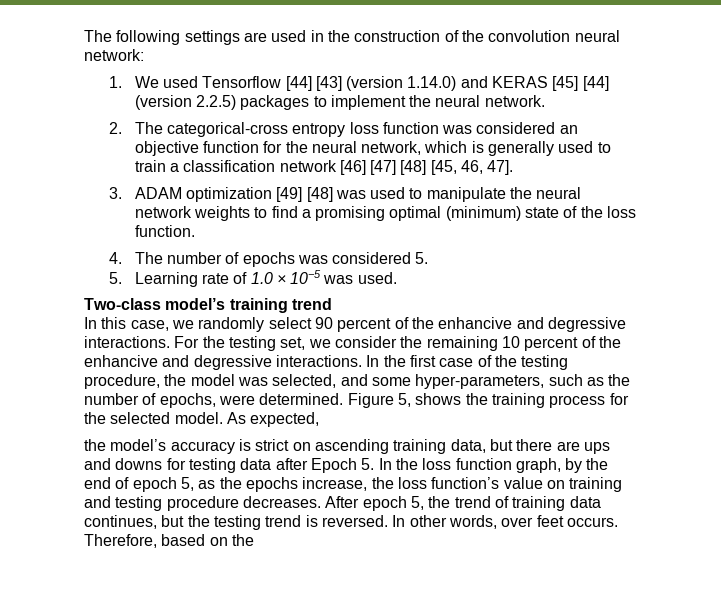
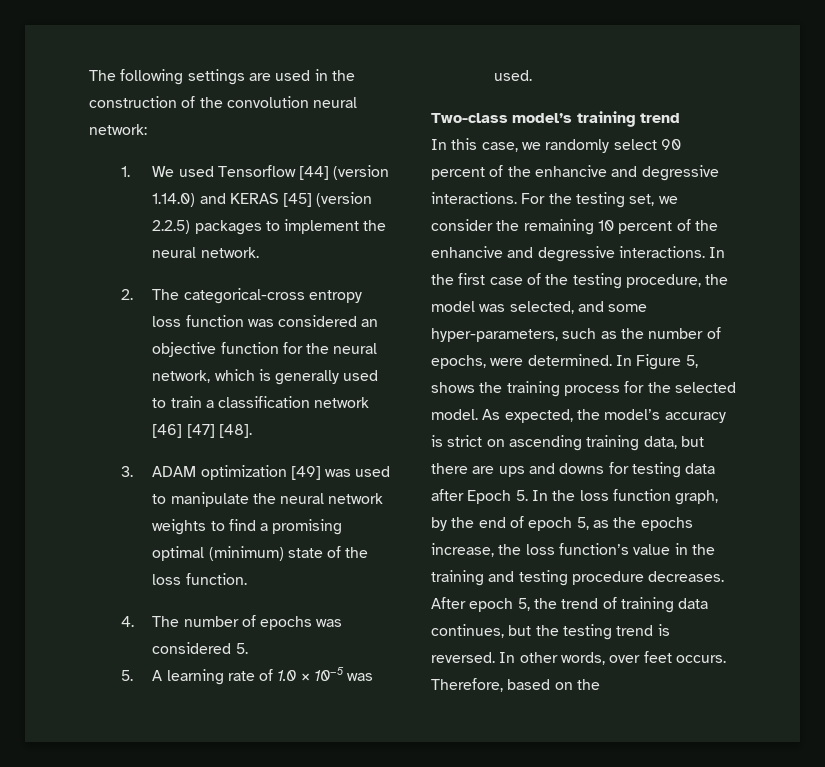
[315,76,342,91] [43] -> (330, 173) none
[582,76,609,91] [44] -> (313, 200) none
[400,160,514,175] [48] [45, 46, 47]. -> [218,424,252,438] [48].
[306,187,333,202] [48] -> (321, 473) none
[134,272,198,287] Learning -> [152,669,224,685] A learning
(344, 399) none -> [615,355,632,366] In
(320, 419) // -> (573, 416) none
[546,480,565,489] on -> [674,543,715,555] in the

